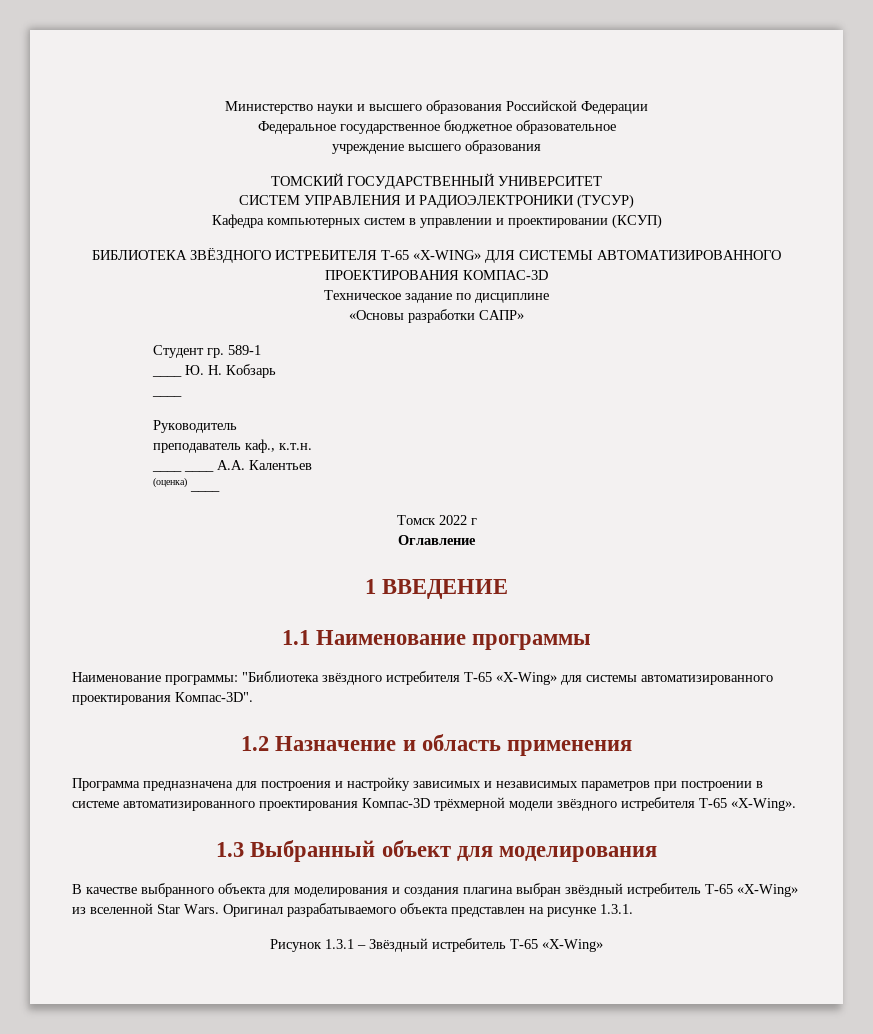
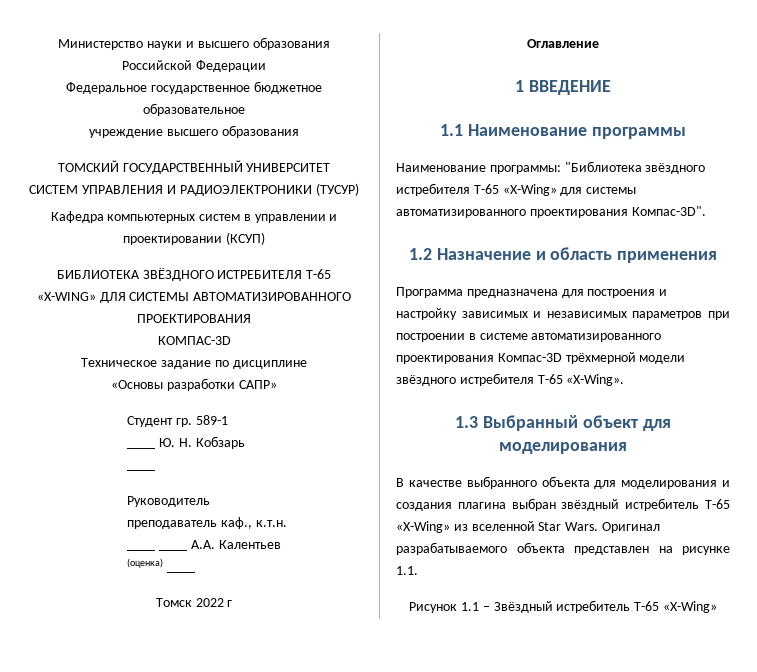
(459, 275) none -> (251, 318) //
[600,904,633,914] 1.3.1. -> [396,566,418,575] 1.1.
[325,939,354,949] 1.3.1 -> [460,602,479,611] 1.1

